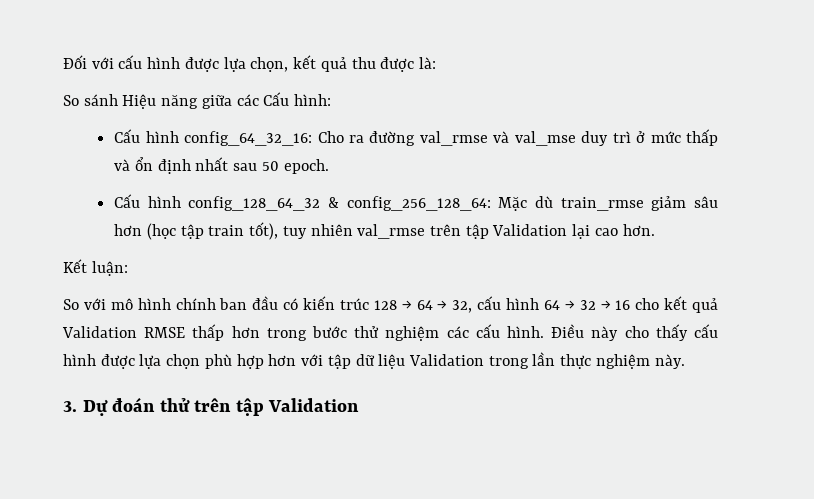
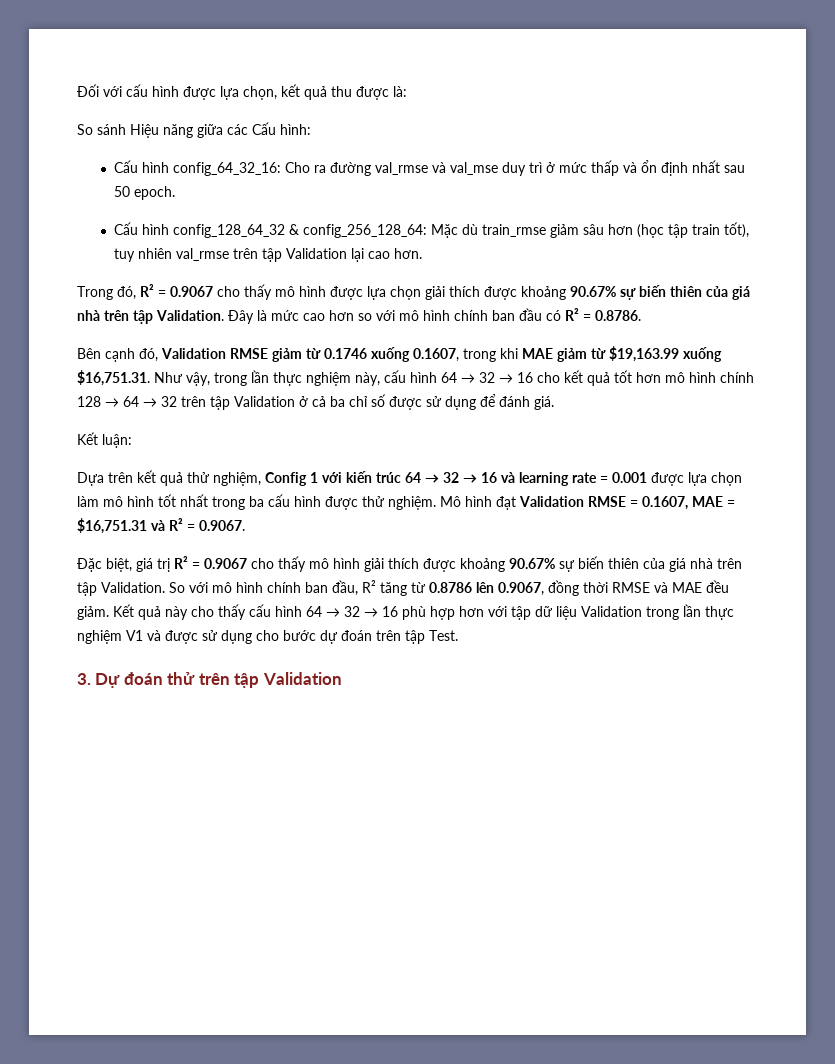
[63,259,128,276] [63,299,79,310] Kết luận: // So -> [77,284,750,300] [77,310,372,324] Trong đó, R² = 0.9067 cho thấy mô hình được lựa chọn giải thích được khoảng 90.67% sự biến thiên của giá nhà trên tập Validation. Đây là mức cao hơn so
[303,296,473,313] kiến trúc 128 → 64 → 32, -> [565,308,641,321] [77,346,722,362] [77,370,380,386] R² = 0.8786. // Bên cạnh đó, Validation RMSE giảm từ 0.1746 xuống 0.1607, trong khi MAE giảm từ $19,163.99 xuống $16,751.31. Như vậy, trong lần thực nghiệm này,
[62,324,585,341] Validation RMSE thấp hơn trong bước thử nghiệm các cấu hình. Điều -> [614,370,754,383] [77,394,554,410] [77,432,132,448] [77,470,742,486] [77,494,735,510] [77,518,245,534] [77,556,742,572] [77,580,729,596] [77,604,161,620] tốt hơn mô hình chính 128 → 64 → 32 trên tập Validation ở cả ba chỉ số được sử dụng để đánh giá. // Kết luận: // Dựa trên kết quả thử nghiệm, Config 1 với kiến trúc 64 → 32 → 16 và learning rate = 0.001 được lựa chọn làm mô hình tốt nhất trong ba cấu hình được thử nghiệm. Mô hình đạt Validation RMSE = 0.1607, MAE = $16,751.31 và R² = 0.9067. // Đặc biệt, giá trị R² = 0.9067 cho thấy mô hình giải thích được khoảng 90.67% sự biến thiên của giá nhà trên tập Validation. So với mô hình chính ban đầu, R² tăng từ 0.8786 lên 0.9067, đồng thời RMSE và MAE đều giảm. Kết quả
[100,354,201,369] được lựa chọn -> [306,606,398,617] 64 → 32 → 16
[654,354,685,369] này. -> [126,630,458,644] V1 và được sử dụng cho bước dự đoán trên tập Test.

